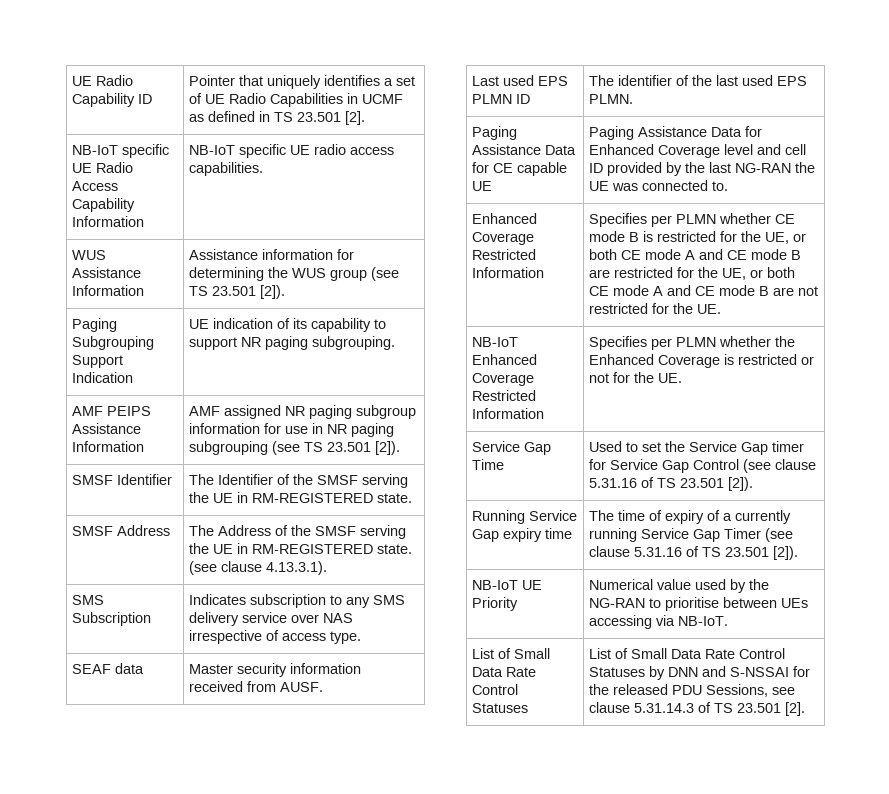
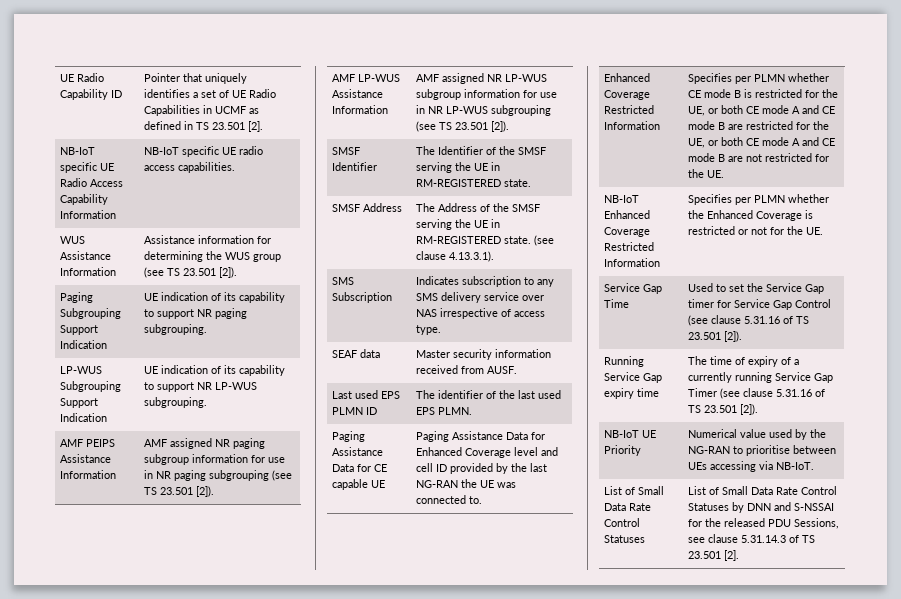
(396, 343) none -> [60,366,103,374] [60,381,122,392] [60,398,99,408] [60,413,108,422] [144,365,286,376] [144,382,258,392] [144,397,208,408] // LP-WUS Subgrouping Support Indication | UE indication of its capability to support NR LP-WUS subgrouping.
(401, 448) none -> [332,74,401,82] [332,89,384,98] [332,105,389,114] [416,73,548,84] [416,89,558,100] [416,105,552,116] [416,121,510,132] // AMF LP-WUS Assistance Information | AMF assigned NR LP-WUS subgroup information for use in NR LP-WUS subgrouping (see TS 23.501 [2]).

